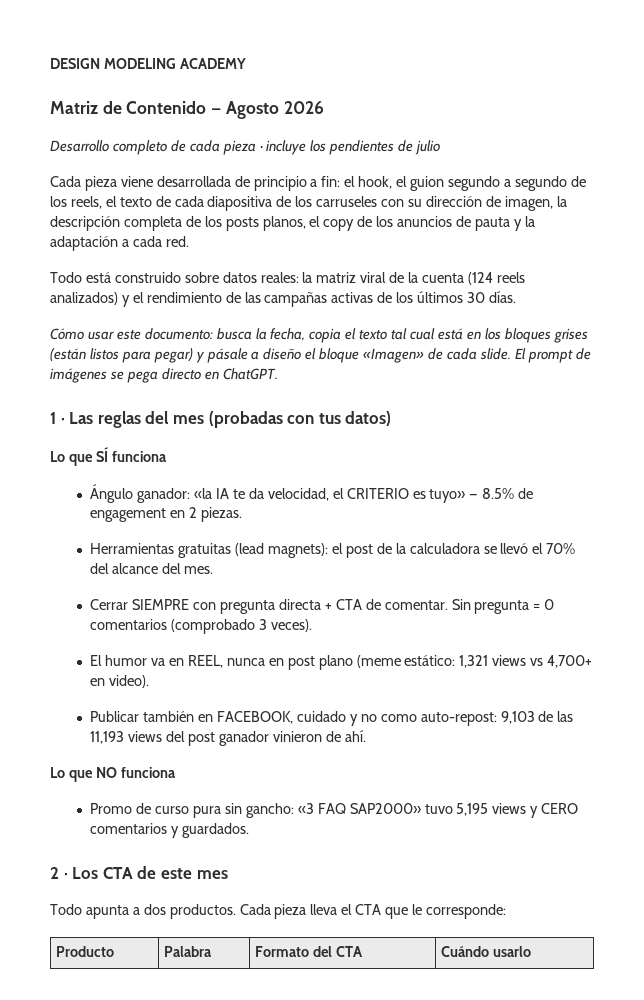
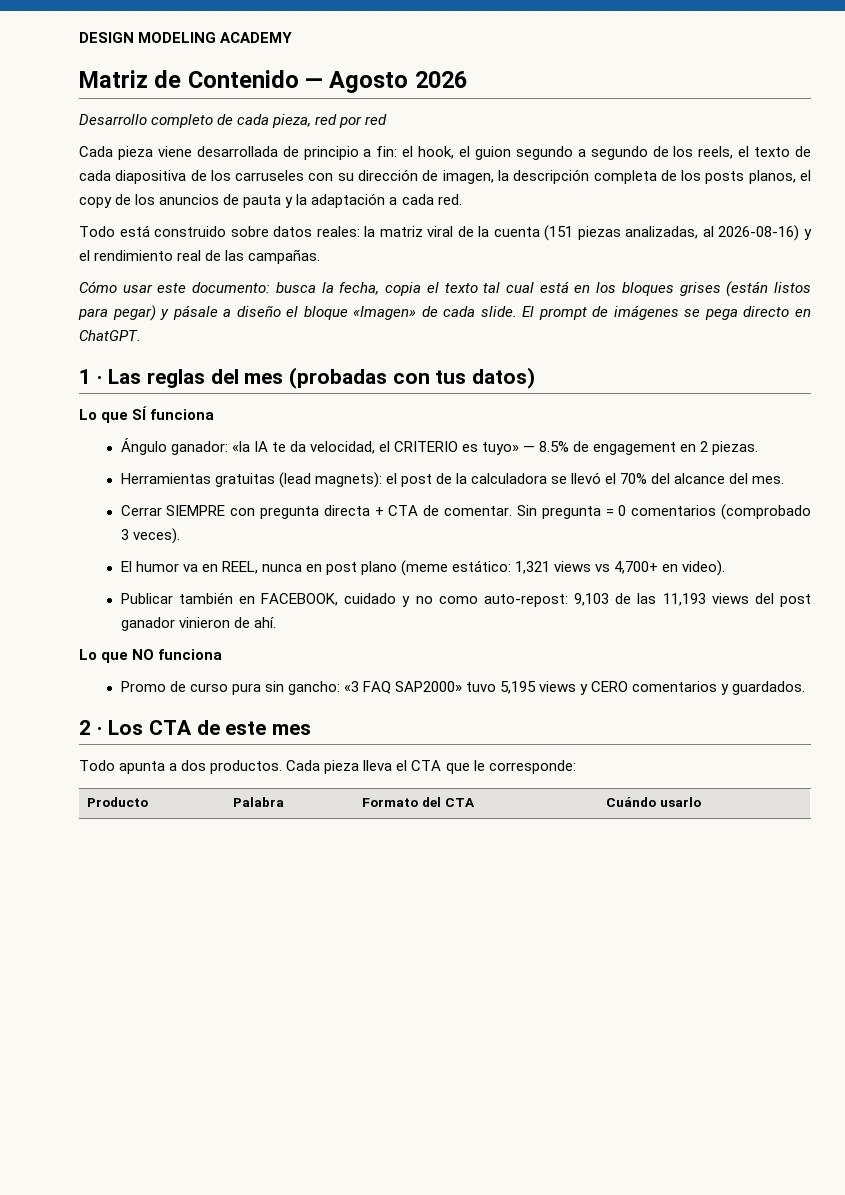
[222,140,441,155] pieza · incluye los pendientes de julio -> [272,114,388,128] pieza, red por red
[467,272,525,285] [50,292,118,305] (124 reels analizados) -> [544,225,800,241] (151 piezas analizadas, al 2026-08-16)
[225,291,516,307] de las campañas activas de los últimos 30 días. -> [177,249,321,264] real de las campañas.

